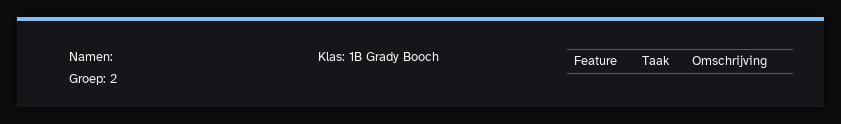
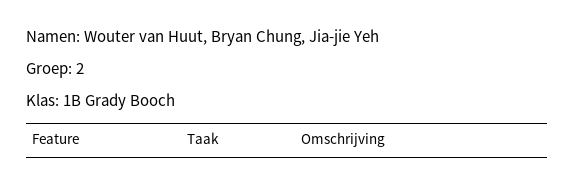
(113, 56) none -> [84,29,380,46] Wouter van Huut, Bryan Chung, Jia-jie Yeh

